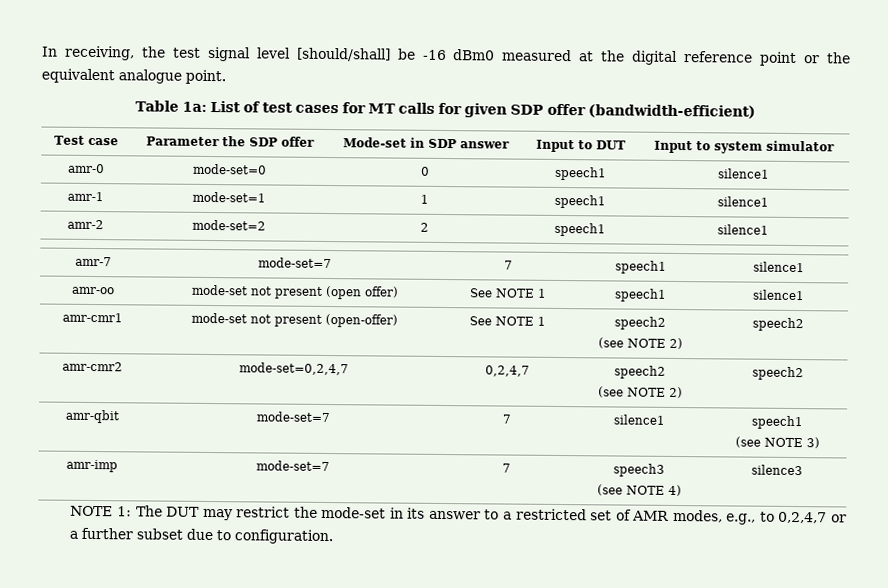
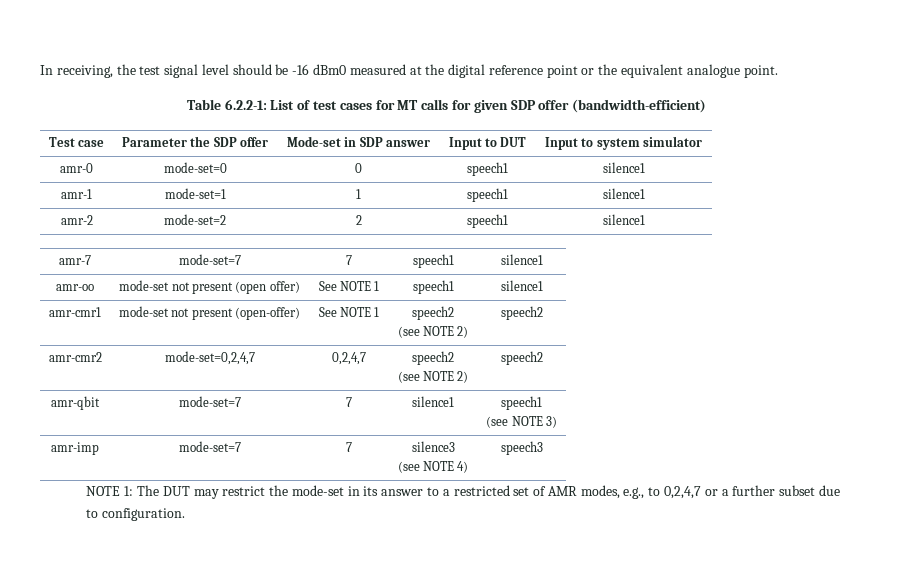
[295,47,391,62] [should/shall] -> [232,64,272,75] should
[181,101,207,112] 1a: -> [224,99,267,110] 6.2.2-1:
[613,463,665,477] speech3 -> [411,441,455,452] silence3
[751,464,803,476] silence3 -> [500,441,543,455] speech3

